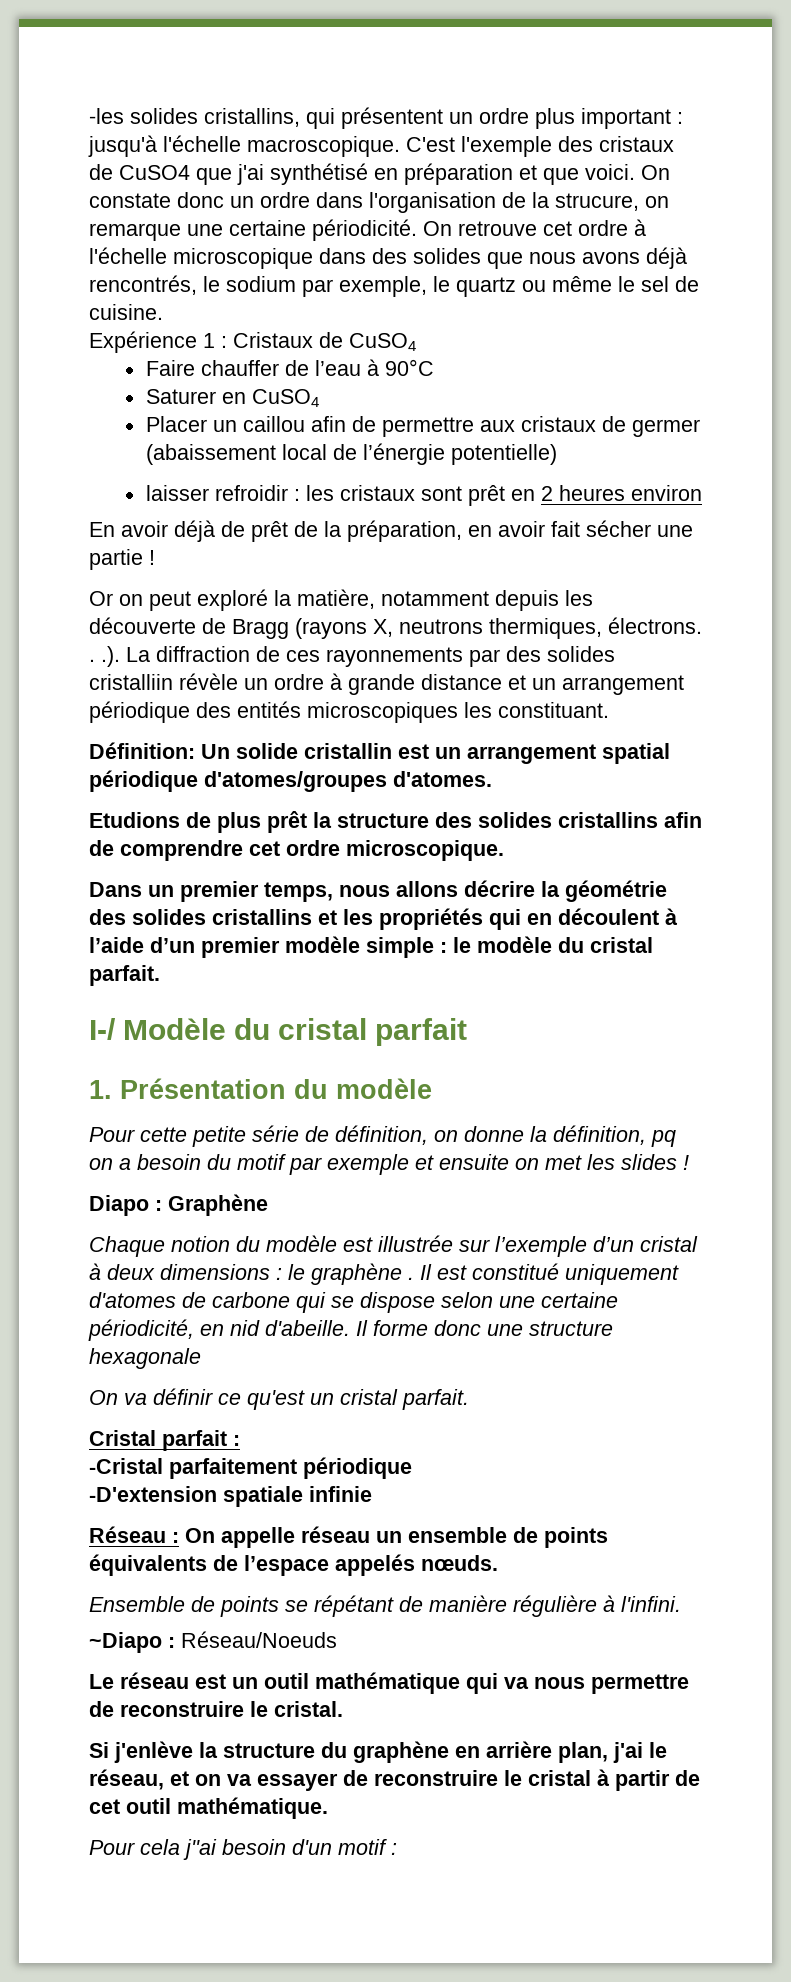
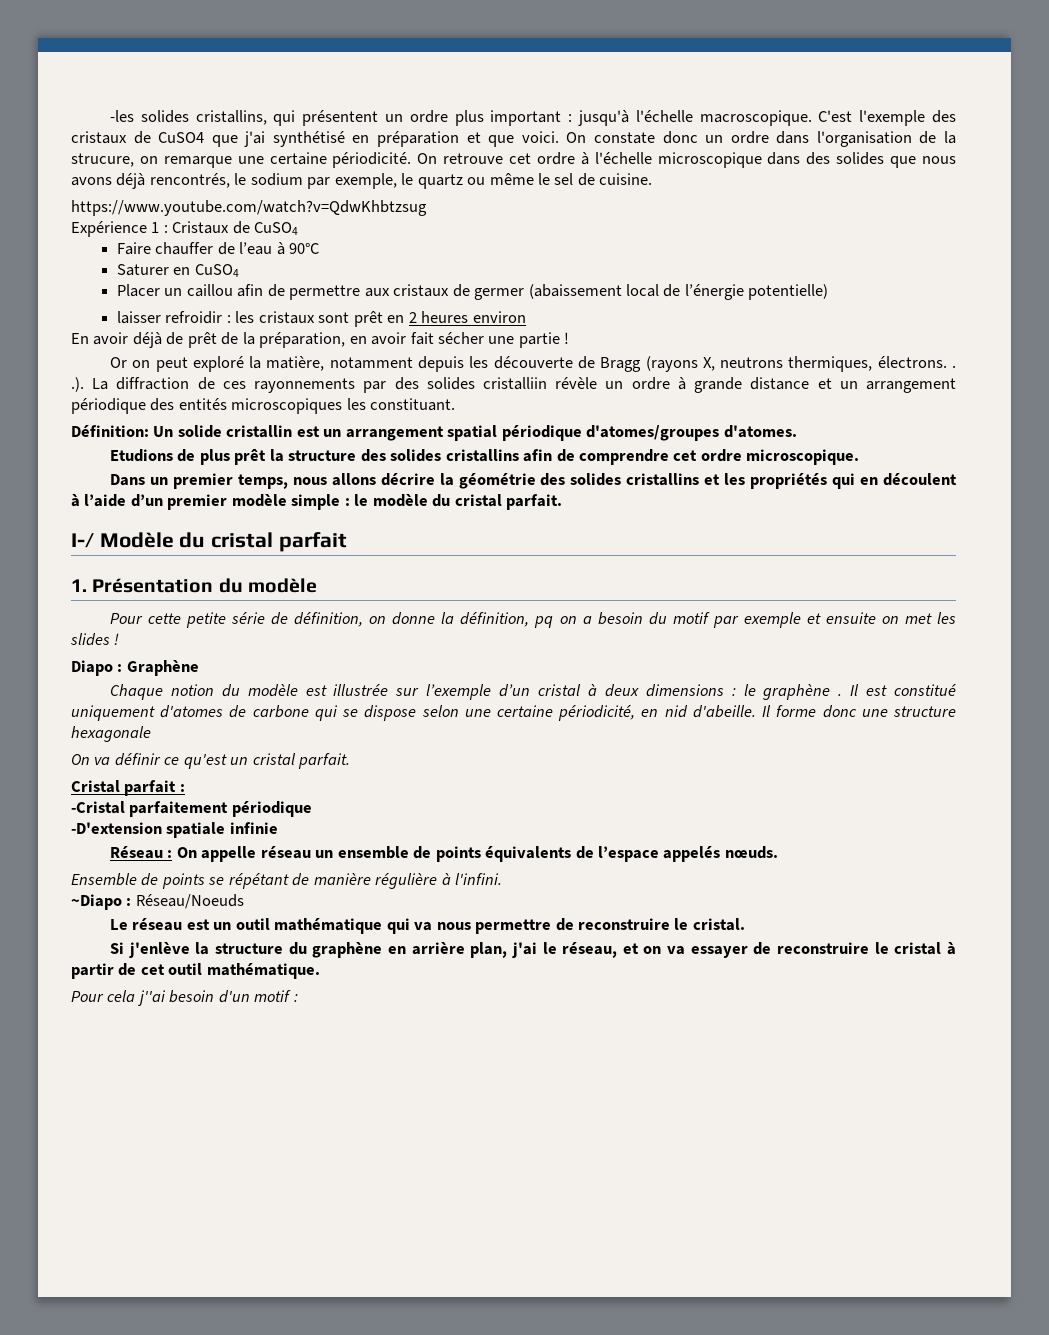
(163, 312) none -> [71,200,427,216] // https://www.youtube.com/watch?v=QdwKhbtzsug

